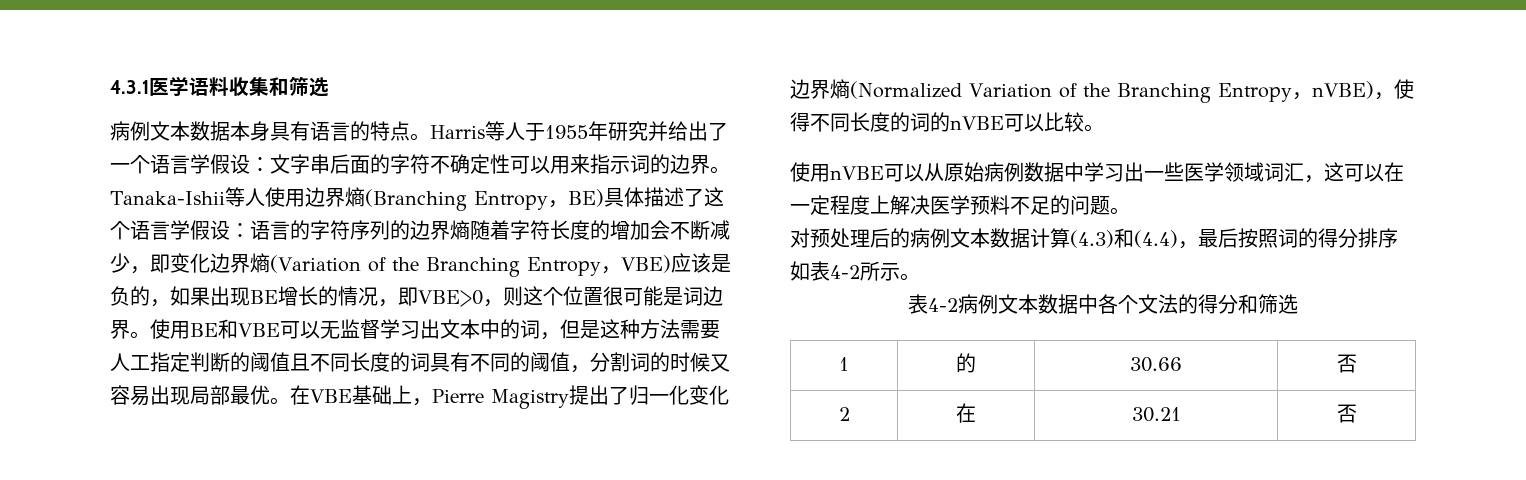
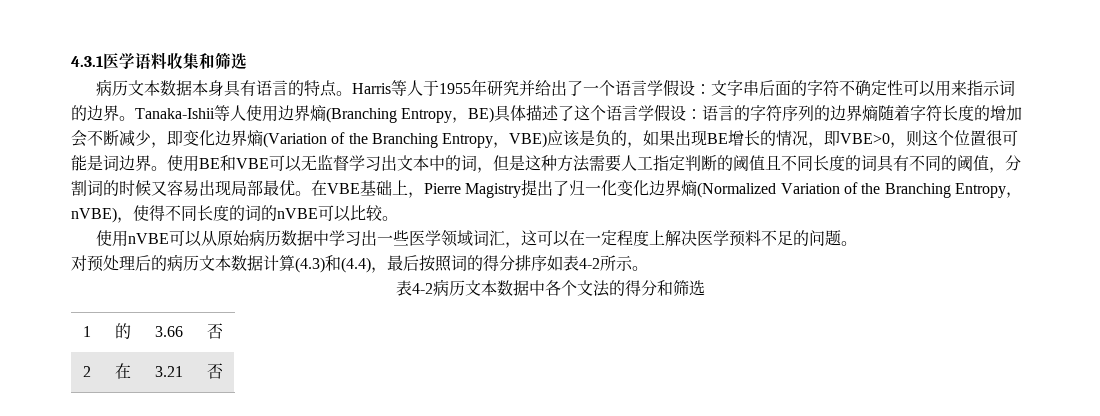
[130,121,150,141] 例 -> [112,80,129,96] 历
[1004,162,1024,182] 例 -> [265,230,282,246] 历
[930,228,950,248] 例 -> [183,255,199,271] 历
[978,294,998,314] 例 -> [448,280,465,296] 历
[1130,357,1182,372] 30.66 -> [154,326,183,337] 3.66
[1131,407,1181,422] 30.21 -> [154,366,183,377] 3.21

